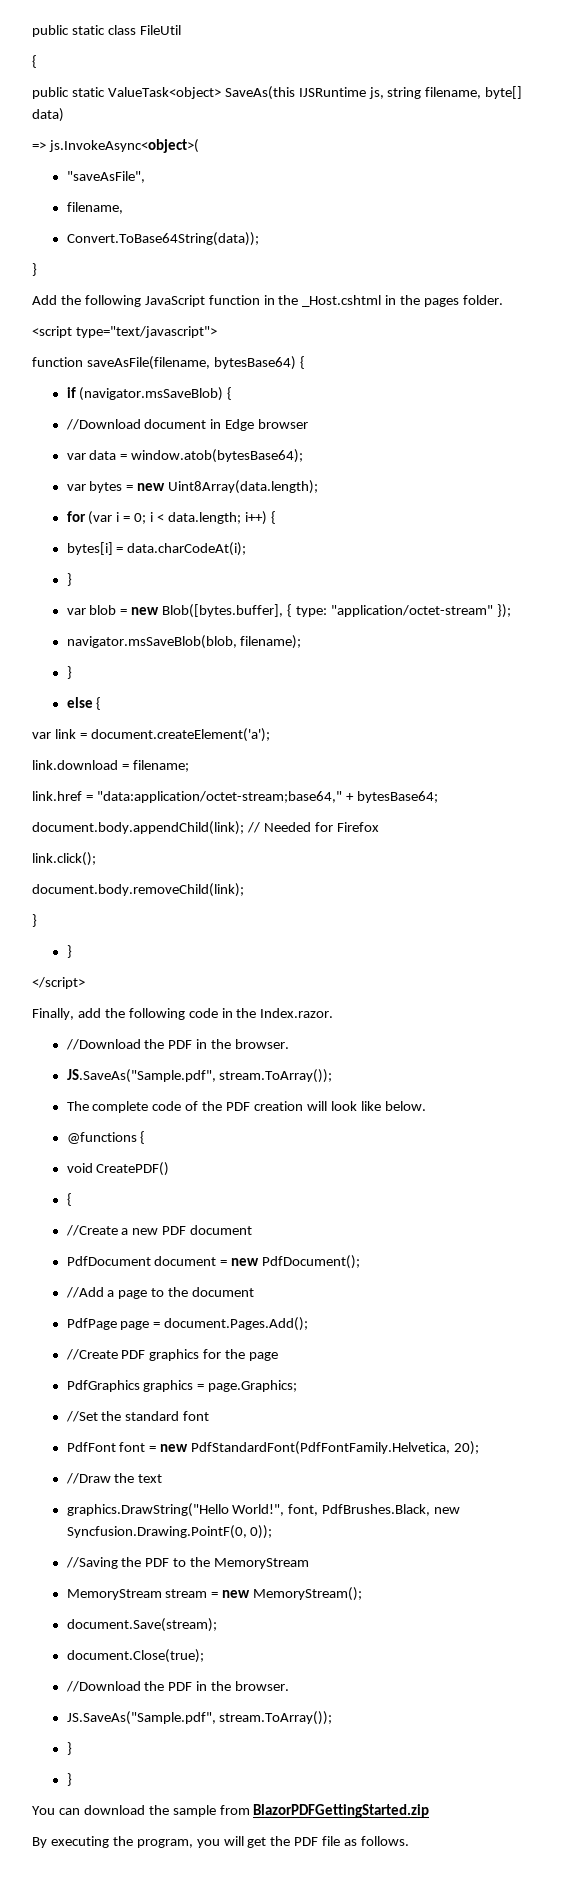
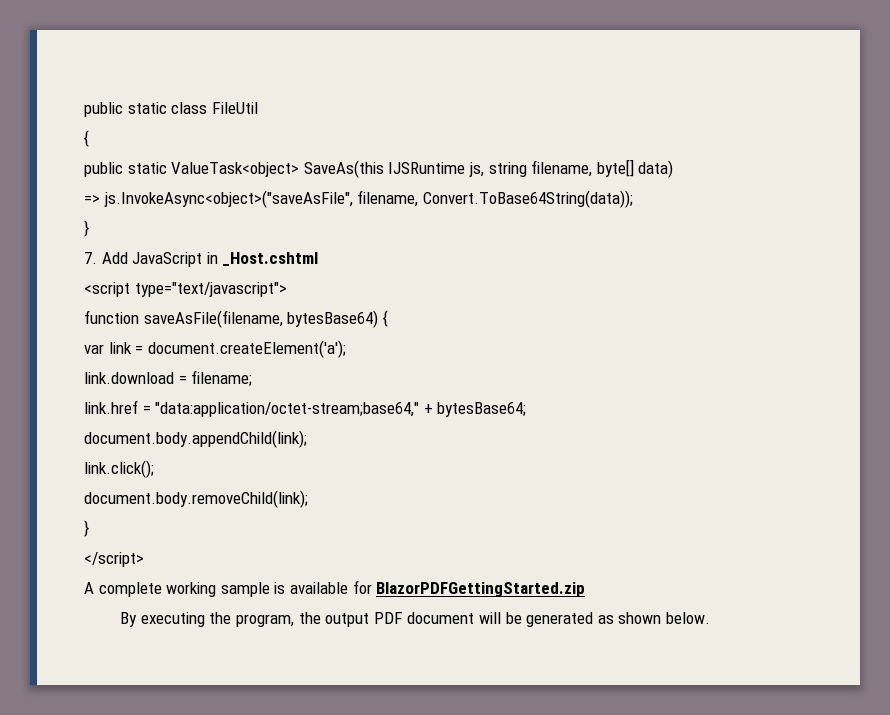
[48,139,199,153] [66,171,145,183] [66,202,123,214] js.InvokeAsync<object>( // "saveAsFile", // filename, // -> [103,190,419,208] js.InvokeAsync<object>("saveAsFile", filename,
[32,295,504,307] Add the following JavaScript function in the _Host.cshtml in the pages folder. -> [84,252,319,267] 7. Add JavaScript in _Host.cshtml
[66,387,233,401] [65,419,309,431] [66,449,304,463] [66,480,319,494] [66,511,276,525] [66,542,247,556] [66,573,72,586] [66,604,511,618] [66,635,302,649] [66,666,72,679] [66,697,102,710] // if (navigator.msSaveBlob) { // //Download document in Edge browser // var data = window.atob(bytesBase64); // var bytes = new Uint8Array(data.length); // for (var i = 0; i < data.length; i++) { // bytes[i] = data.charCodeAt(i); // } // var blob = new Blob([bytes.buffer], { type: "application/octet-stream" }); // navigator.msSaveBlob(blob, filename); // } // else { -> (388, 318) none
[246,822,379,833] // Needed for Firefox -> (307, 439) none
[66,945,72,958] // } -> (89, 528) none
[32,1008,334,1020] [65,1039,290,1050] [66,1069,333,1083] [66,1101,426,1113] [66,1131,146,1144] [66,1162,170,1176] [66,1193,72,1206] [65,1225,253,1236] [66,1255,361,1269] [65,1287,255,1299] [66,1317,309,1331] [65,1349,279,1361] [66,1380,298,1392] [65,1411,210,1422] [66,1441,480,1455] [65,1473,163,1484] [66,1503,461,1517] [66,1525,273,1539] [65,1557,310,1569] [66,1587,363,1601] [66,1618,217,1632] [66,1649,204,1663] [65,1681,290,1692] [66,1711,333,1725] [66,1742,72,1755] [66,1773,72,1786] [32,1805,250,1817] Finally, add the following code in the Index.razor. // //Download the PDF in the browser. // JS.SaveAs("Sample.pdf", stream.ToArray()); // The complete code of the PDF creation will look like below. // @functions { // void CreatePDF() // { // //Create a new PDF document // PdfDocument document = new PdfDocument(); // //Add a page to the document // PdfPage page = document.Pages.Add(); // //Create PDF graphics for the page // PdfGraphics graphics = page.Graphics; // //Set the standard font // PdfFont font = new PdfStandardFont(PdfFontFamily.Helvetica, 20); // //Draw the text // graphics.DrawString("Hello World!", font, PdfBrushes.Black, new Syncfusion.Drawing.PointF(0, 0)); // //Saving the PDF to the MemoryStream // MemoryStream stream = new MemoryStream(); // document.Save(stream); // document.Close(true); // //Download the PDF in the browser. // JS.SaveAs("Sample.pdf", stream.ToArray()); // } // } // You can download the sample from -> [84,580,372,597] A complete working sample is available for
[196,1836,410,1848] you will get the PDF file as follows. -> [298,612,710,627] the output PDF document will be generated as shown below.

